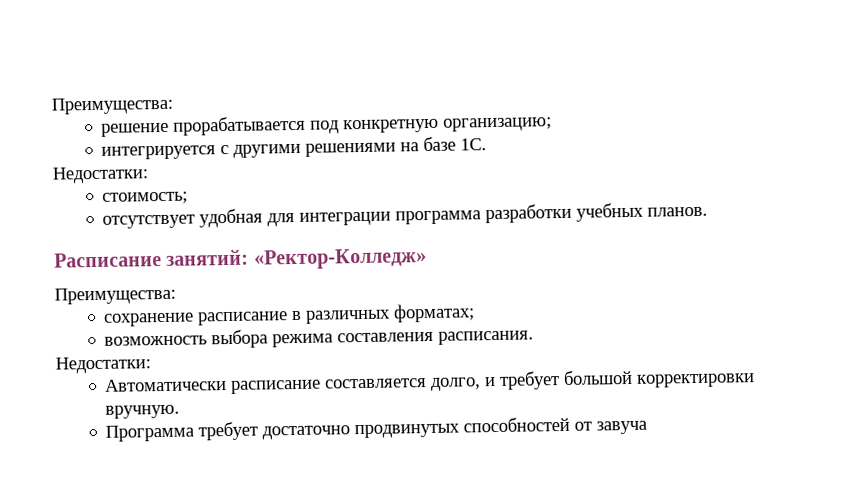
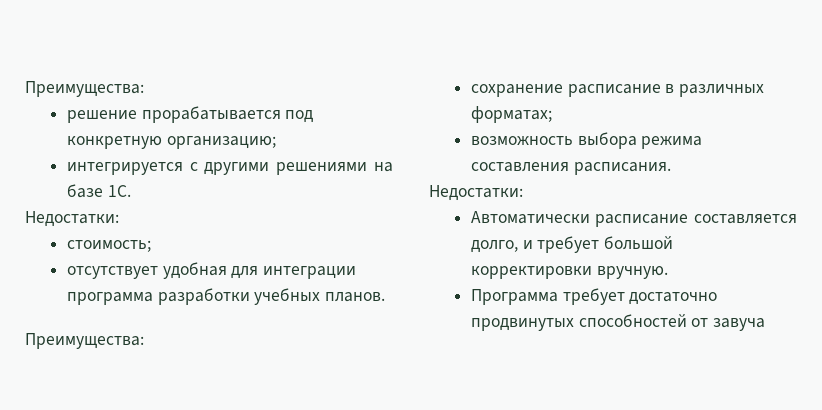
[54,248,427,270] // Расписание занятий: «Ректор-Колледж» -> (386, 297) none

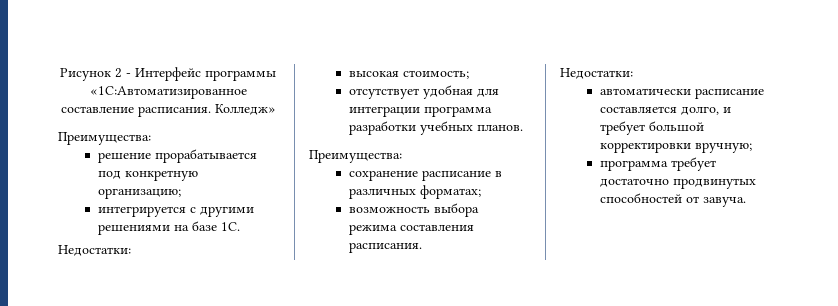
(25, 89) none -> [60,67,276,81] [89,86,247,99] [60,104,276,117] Рисунок 2 - Интерфейс программы «1С:Автоматизированное составление расписания. Колледж» //
(119, 219) none -> [349,71,400,77] высокая
[470,211,590,224] Автоматически -> [600,88,692,95] автоматически
[596,266,668,279] [470,289,558,305] вручную. // Программа -> [695,142,753,153] [600,160,669,171] вручную; // программа
[713,318,766,331] завуча -> [703,197,747,207] завуча.

